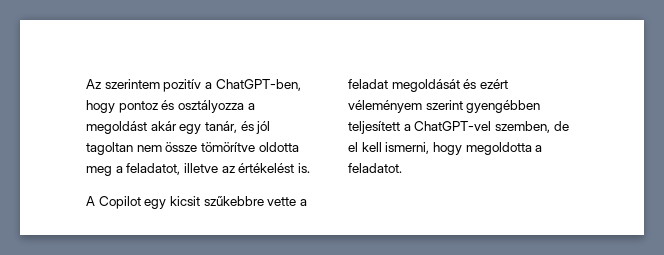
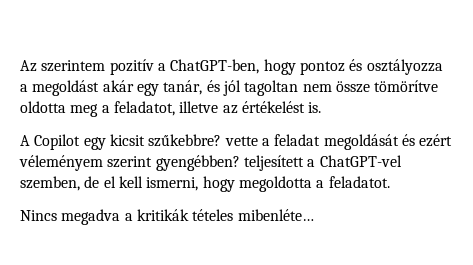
[203,196,264,206] szűkebbre -> [148,134,222,147] szűkebbre?
[466,100,541,113] gyengébben -> [155,155,240,171] gyengébben?
(402, 168) none -> [20,209,314,225] // Nincs megadva a kritikák tételes mibenléte…

